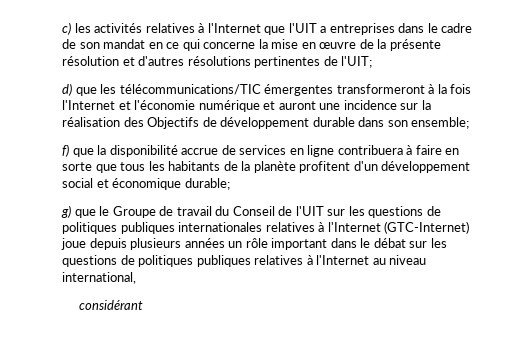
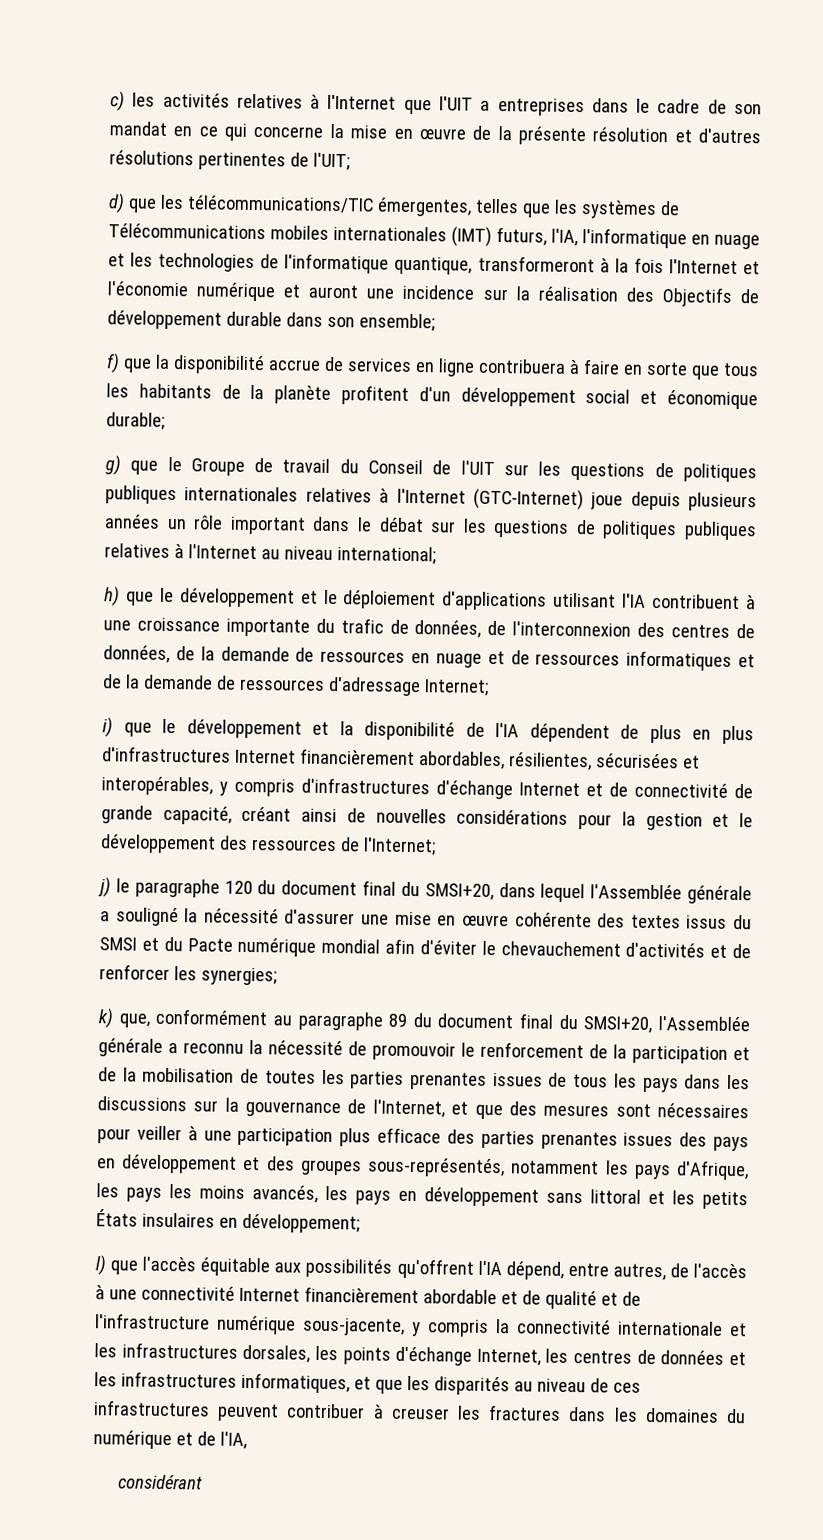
[264,84,334,96] émergentes -> [376,197,680,219] [108,223,760,250] [108,252,473,275] émergentes, telles que les systèmes de Télécommunications mobiles internationales (IMT) futurs, l'IA, l'informatique en nuage et les technologies de l'informatique quantique,
[62,272,136,284] international, -> [336,546,436,565] [104,586,756,611] [103,617,755,639] [103,645,755,671] [102,674,489,697] [102,717,754,745] [102,746,700,771] [101,776,753,800] [101,805,754,831] [100,834,436,856] [98,877,752,905] [100,907,752,930] [99,936,751,959] [99,964,277,986] [98,1008,750,1034] [98,1038,750,1064] [98,1067,750,1093] [97,1096,749,1120] [97,1125,749,1152] [97,1154,749,1181] [96,1183,748,1210] [96,1209,360,1234] [95,1255,747,1281] [95,1285,641,1310] [95,1313,747,1337] [94,1342,746,1366] [94,1371,641,1396] [93,1400,746,1424] [93,1430,247,1450] international; // h) que le développement et le déploiement d'applications utilisant l'IA contribuent à une croissance importante du trafic de données, de l'interconnexion des centres de données, de la demande de ressources en nuage et de ressources informatiques et de la demande de ressources d'adressage Internet; // i) que le développement et la disponibilité de l'IA dépendent de plus en plus d'infrastructures Internet financièrement abordables, résilientes, sécurisées et interopérables, y compris d'infrastructures d'échange Internet et de connectivité de grande capacité, créant ainsi de nouvelles considérations pour la gestion et le développement des ressources de l'Internet; // j) le paragraphe 120 du document final du SMSI+20, dans lequel l'Assemblée générale a souligné la nécessité d'assurer une mise en œuvre cohérente des textes issus du SMSI et du Pacte numérique mondial afin d'éviter le chevauchement d'activités et de renforcer les synergies; // k) que, conformément au paragraphe 89 du document final du SMSI+20, l'Assemblée générale a reconnu la nécessité de promouvoir le renforcement de la participation et de la mobilisation de toutes les parties prenantes issues de tous les pays dans les discussions sur la gouvernance de l'Internet, et que des mesures sont nécessaires pour veiller à une participation plus efficace des parties prenantes issues des pays en développement et des groupes sous-représentés, notamment les pays d'Afrique, les pays les moins avancés, les pays en développement sans littoral et les petits États insulaires en développement; // l) que l'accès équitable aux possibilités qu'offrent l'IA dépend, entre autres, de l'accès à une connectivité Internet financièrement abordable et de qualité et de l'infrastructure numérique sous-jacente, y compris la connectivité internationale et les infrastructures dorsales, les points d'échange Internet, les centres de données et les infrastructures informatiques, et que les disparités au niveau de ces infrastructures peuvent contribuer à creuser les fractures dans les domaines du numérique et de l'IA,

